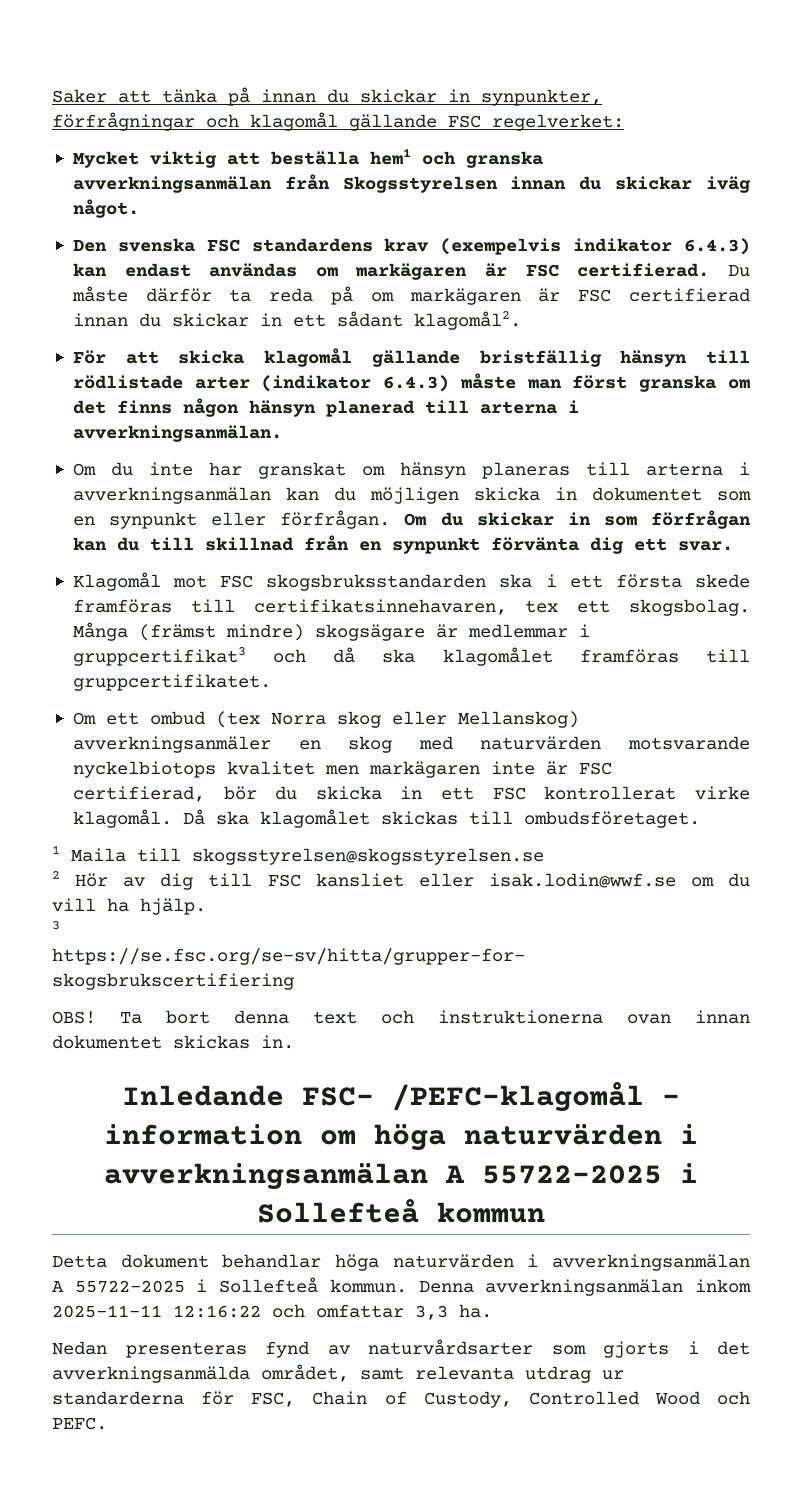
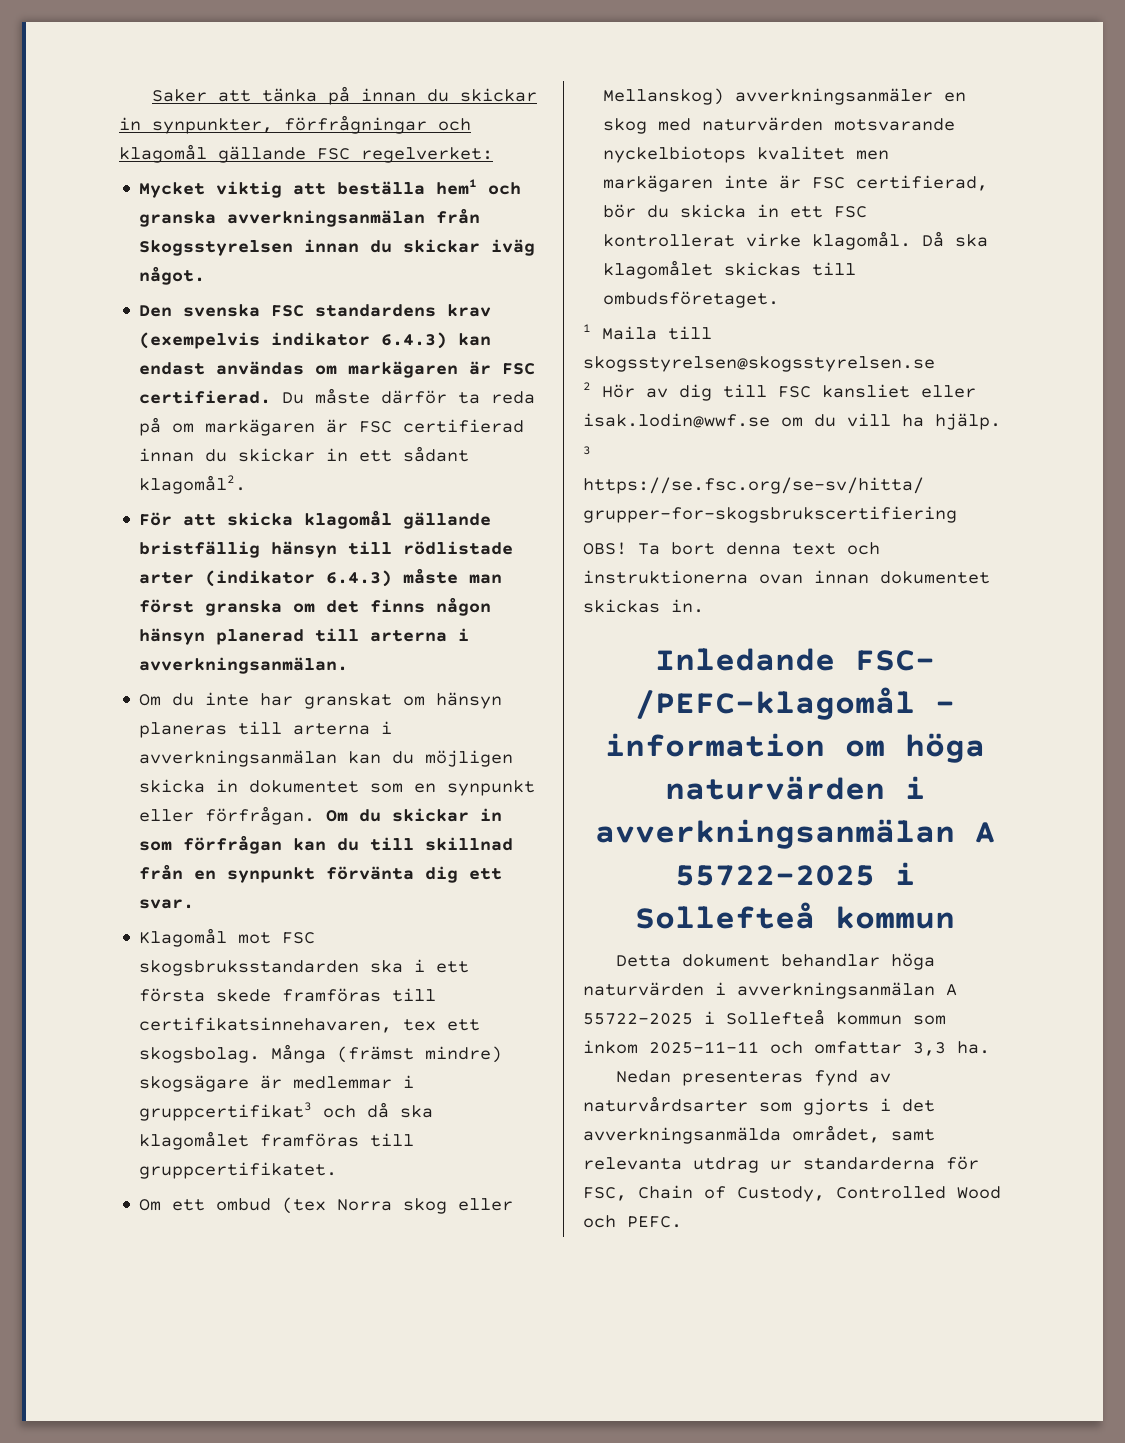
[329,1279,684,1296] kommun. Denna avverkningsanmälan -> [836,1012,946,1025] kommun som
[173,1305,261,1318] 12:16:22 -> (759, 1047) none

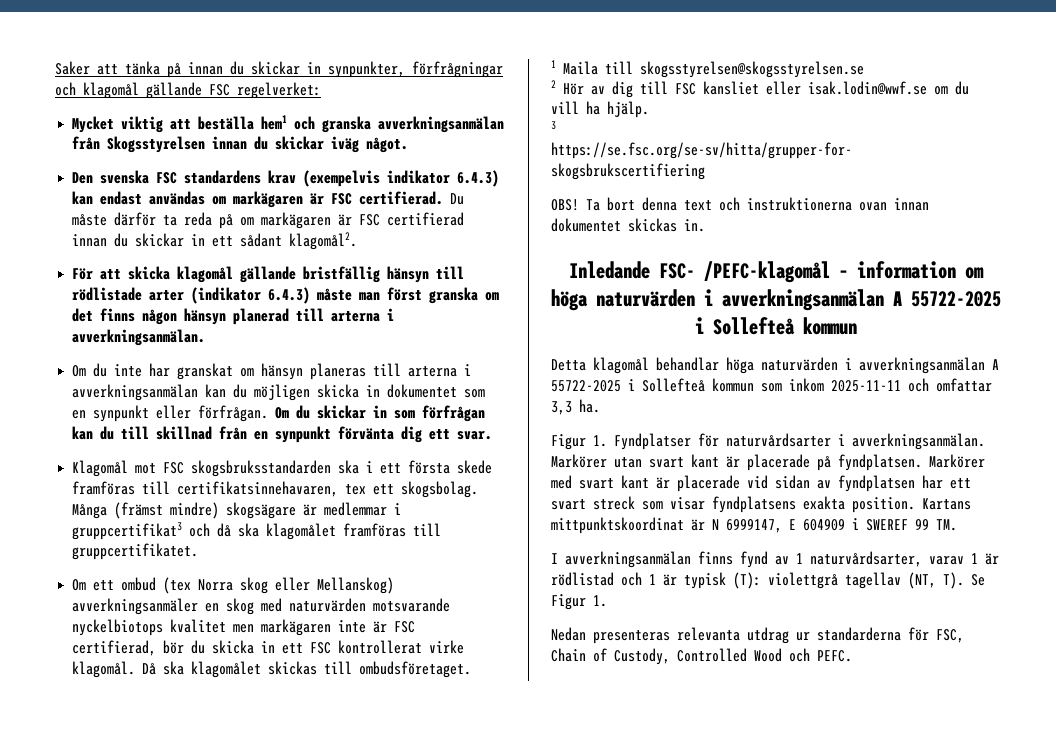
[682,954,771,967] dokument -> [593,357,649,374] klagomål
[616,1070,892,1086] [583,1096,935,1115] [583,1125,935,1144] Nedan presenteras fynd av naturvårdsarter som gjorts i det avverkningsanmälda området, samt -> [551,433,985,450] [551,454,985,471] [551,475,971,492] [551,496,971,513] [551,517,957,534] [551,551,999,568] [551,572,985,589] [551,594,607,610] [551,627,670,644] Figur 1. Fyndplatser för naturvårdsarter i avverkningsanmälan. Markörer utan svart kant är placerade på fyndplatsen. Markörer med svart kant är placerade vid sidan av fyndplatsen har ett svart streck som visar fyndplatsens exakta position. Kartans mittpunktskoordinat är N 6999147, E 604909 i SWEREF 99 TM. // I avverkningsanmälan finns fynd av 1 naturvårdsarter, varav 1 är rödlistad och 1 är typisk (T): violettgrå tagellav (NT, T). Se Figur 1. // Nedan presenteras

